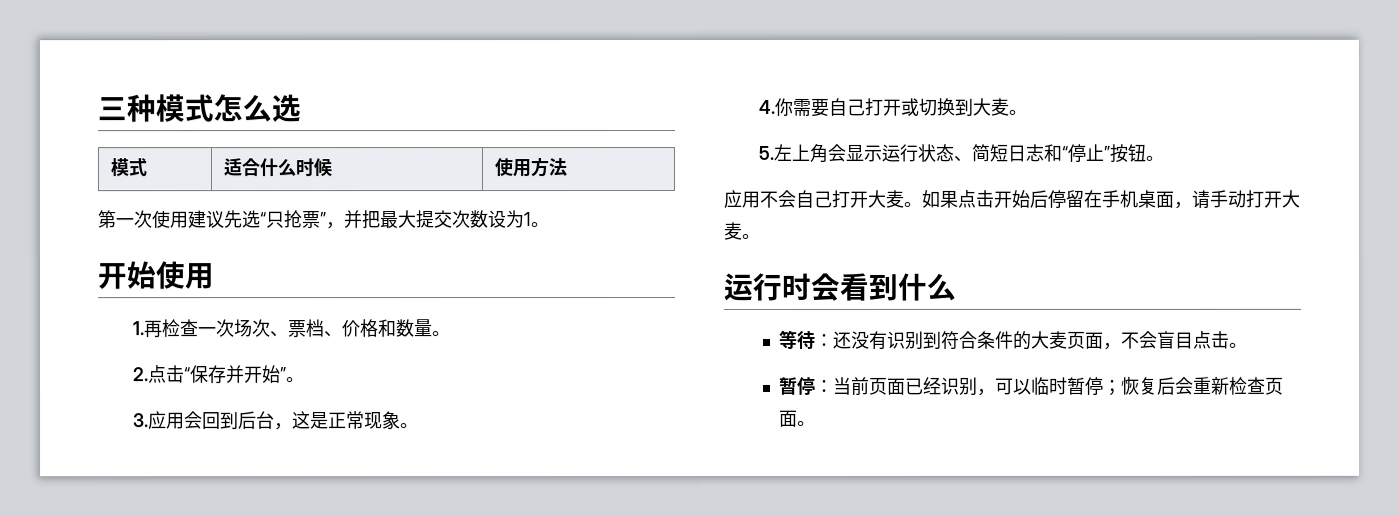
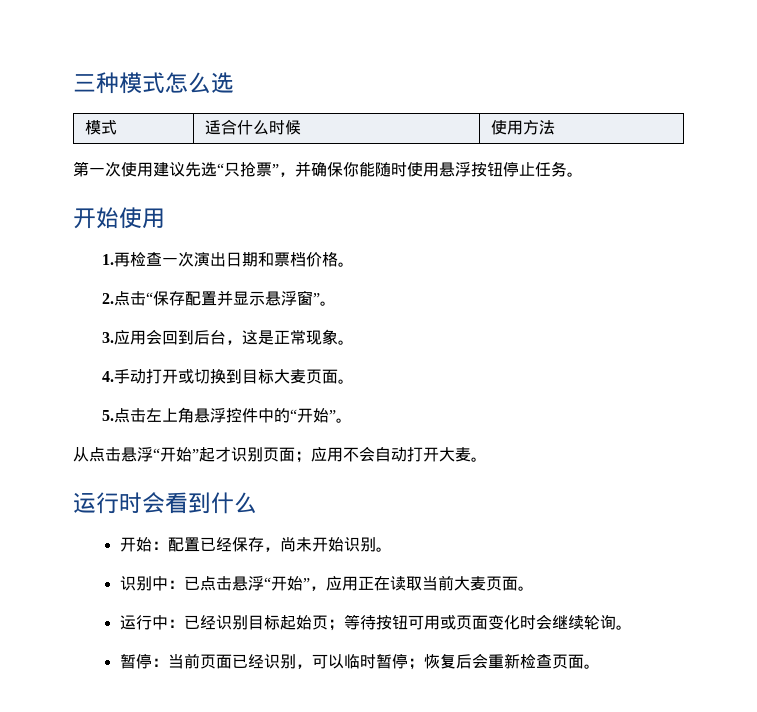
[361,210,531,230] 把最大提交次数设为1 -> [311,161,567,177] 确保你能随时使用悬浮按钮停止任务
[234,319,434,338] 场次、票档、价格和数量 -> [194,252,339,267] 演出日期和票档价格
[226,365,282,384] 并开始 -> [185,290,314,306] 配置并显示悬浮窗
[774,97,866,117] 你需要自己 -> [114,369,147,384] 手动
[972,97,1010,116] 大麦 -> [242,369,339,384] 目标大麦页面
[773,143,1165,163] [723,189,1228,209] 左上角会显示运行状态、简短日志和“停止”按钮。 // 应用不会自己打开大麦。如果点击开始后停留在手机桌面，请手 -> [114,407,353,423] [73,446,391,463] 点击左上角悬浮控件中的“开始”。 // 从点击悬浮“开始”起才识别页面；应用不会自
[779,329,1231,350] 等待：还没有识别到符合条件的大麦页面，不会盲目点击 -> [119,537,392,552] [119,575,534,591] [119,614,616,631] 开始：配置已经保存，尚未开始识别。 // 识别中：已点击悬浮“开始”，应用正在读取当前大麦页面。 // 运行中：已经识别目标起始页；等待按钮可用或页面变化时会继续轮询

